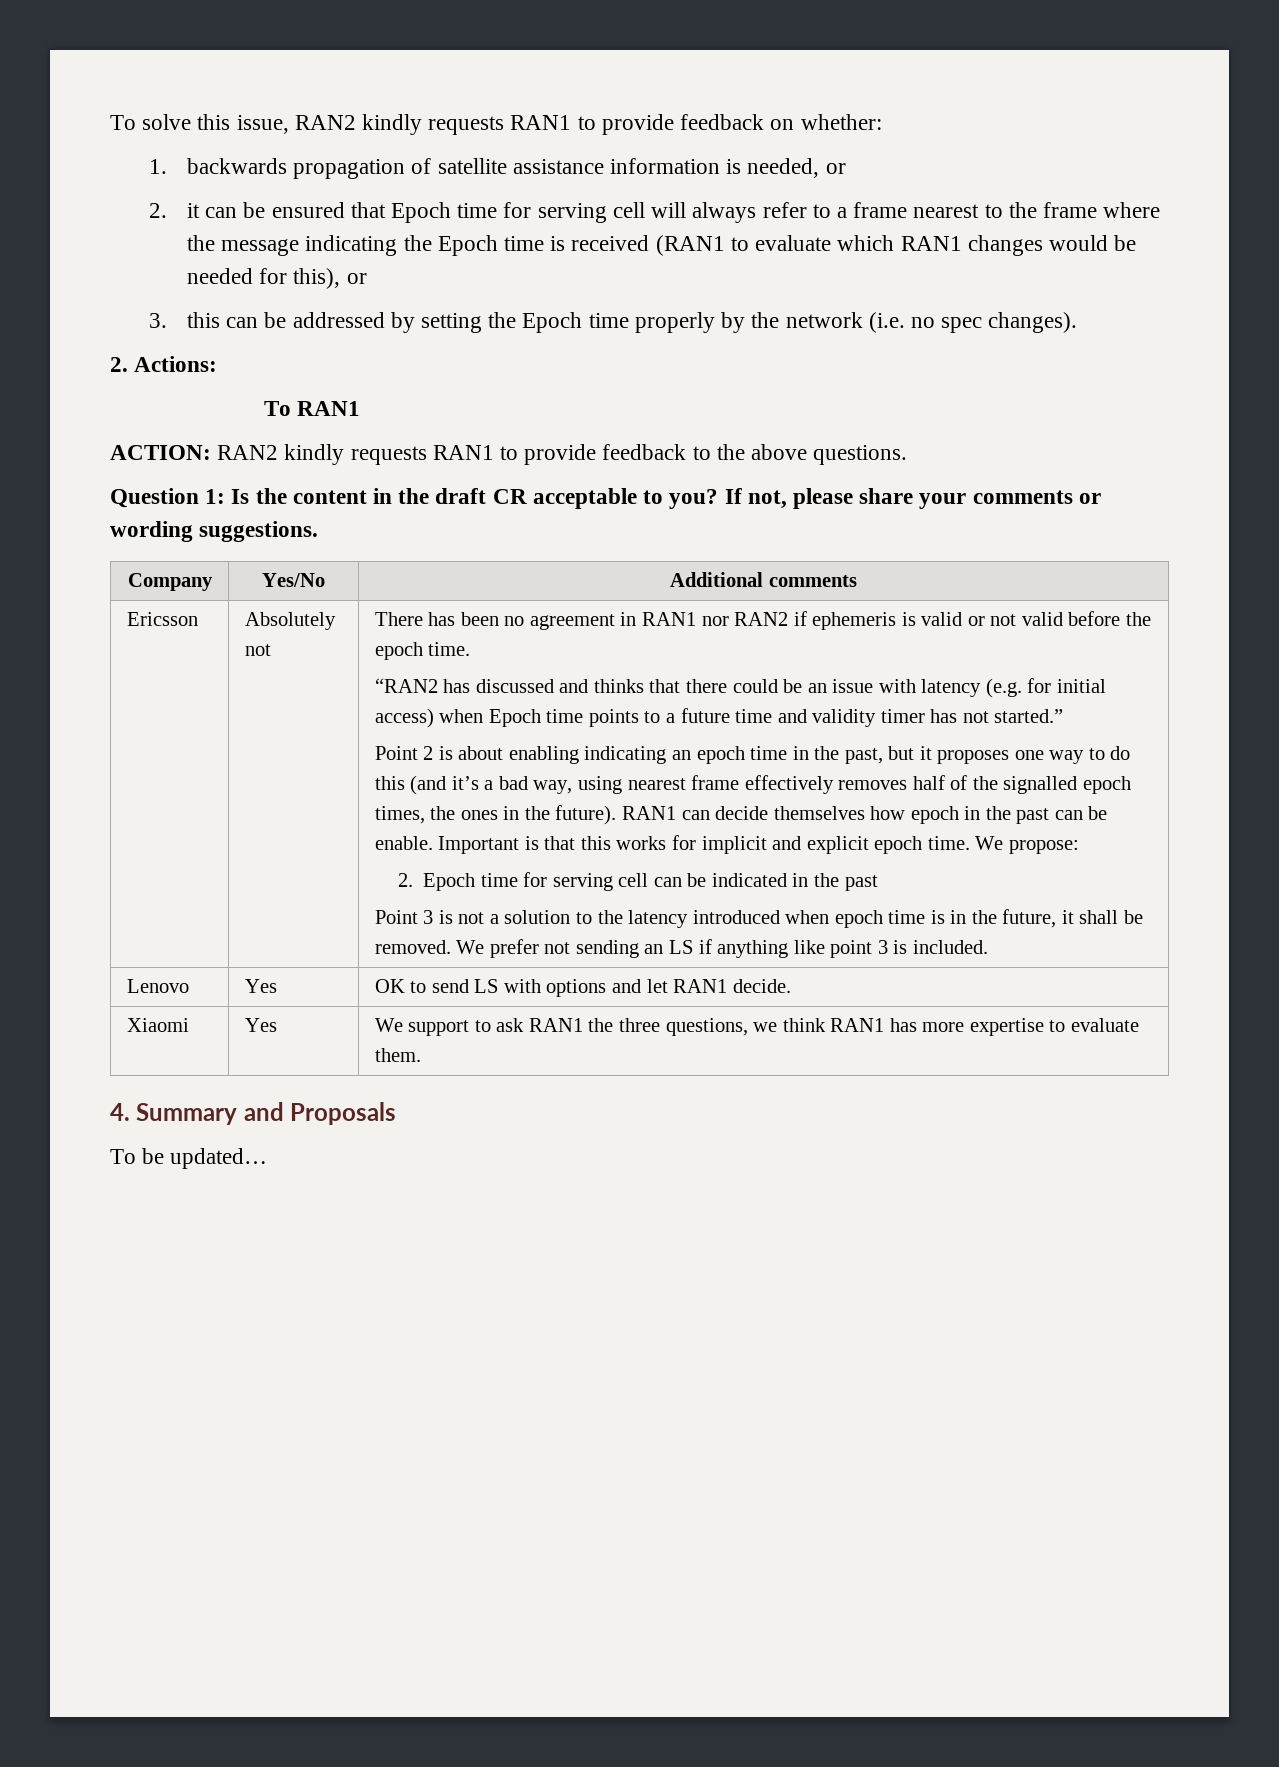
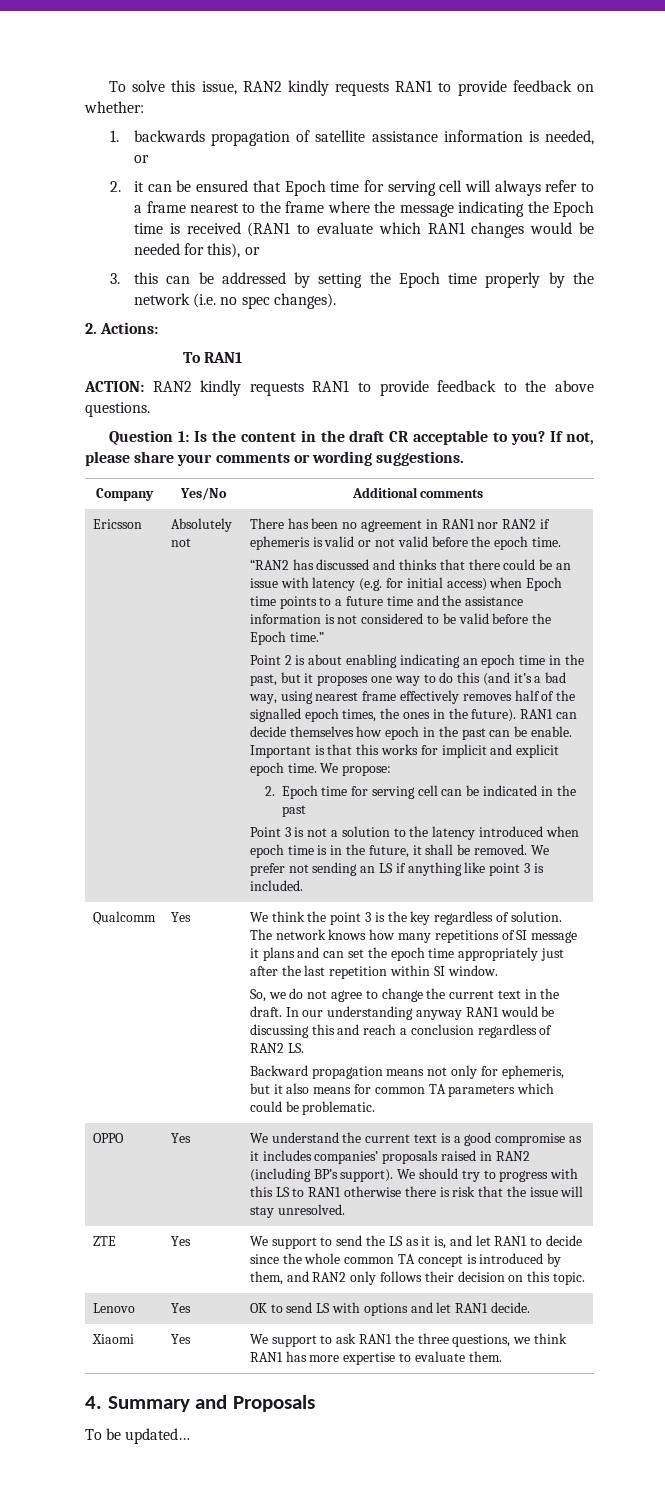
[812,709,1064,727] validity timer has not started.” -> [442,595,524,606] [249,613,552,624] [249,631,324,645] the assistance information is not considered to be valid before the Epoch time.”
(988, 947) none -> [92,911,156,925] [170,912,191,922] [249,911,562,925] [249,929,578,943] [249,947,564,961] [249,965,498,979] [249,988,560,1002] [249,1006,555,1020] [249,1024,553,1038] [249,1043,304,1053] [249,1065,564,1079] [249,1083,555,1097] [249,1101,376,1115] [92,1133,124,1143] [170,1133,191,1143] [249,1132,582,1146] [249,1150,530,1164] [249,1168,579,1182] [249,1186,584,1197] [249,1204,345,1218] [92,1236,116,1246] [170,1236,191,1246] [249,1235,582,1249] [249,1253,562,1267] [249,1271,585,1285] // Qualcomm | Yes | We think the point 3 is the key regardless of solution. The network knows how many repetitions of SI message it plans and can set the epoch time appropriately just after the last repetition within SI window. // So, we do not agree to change the current text in the draft. In our understanding anyway RAN1 would be discussing this and reach a conclusion regardless of RAN2 LS. // Backward propagation means not only for ephemeris, but it also means for common TA parameters which could be problematic. // OPPO | Yes | We understand the current text is a good compromise as it includes companies’ proposals raised in RAN2 (including BP’s support). We should try to progress with this LS to RAN1 otherwise there is risk that the issue will stay unresolved. // ZTE | Yes | We support to send the LS as it is, and let RAN1 to decide since the whole common TA concept is introduced by them, and RAN2 only follows their decision on this topic.

